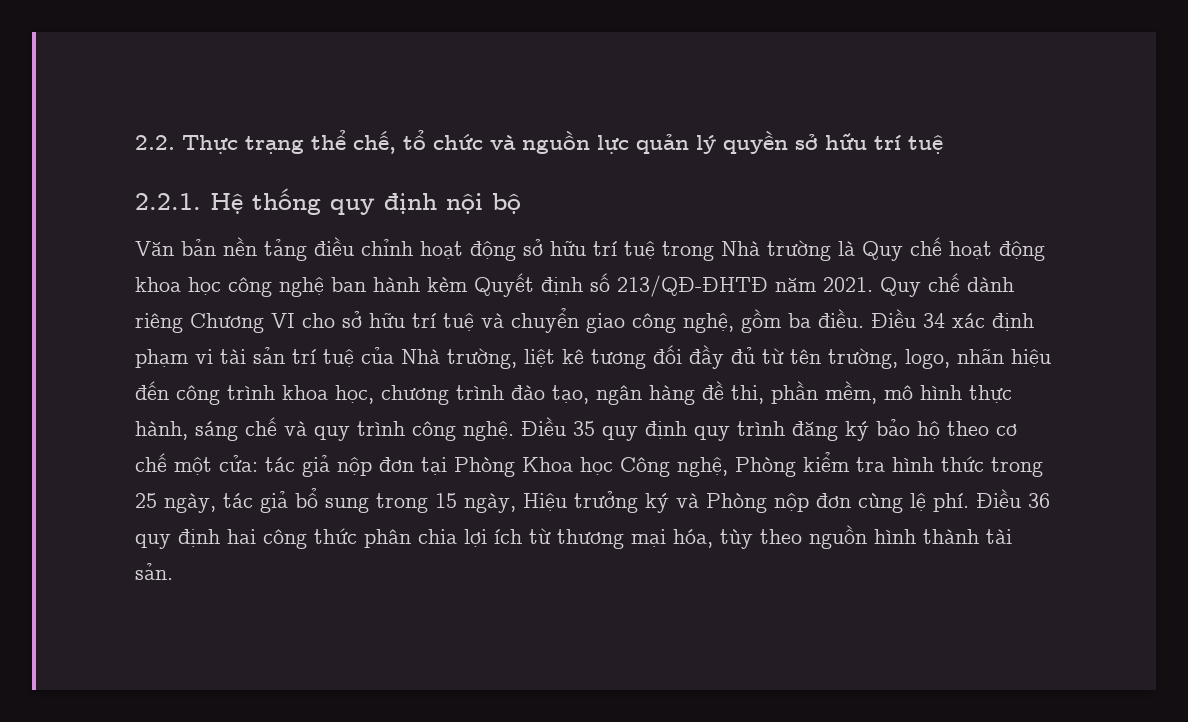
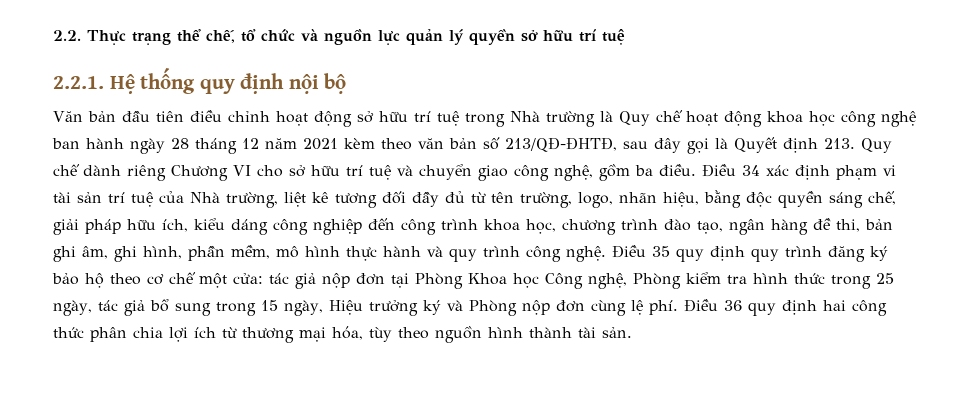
[223,237,307,261] nền tảng -> [121,110,184,122] đầu tiên
[427,273,873,297] kèm Quyết định số 213/QĐ-ĐHTĐ năm 2021. -> [130,137,855,154] ngày 28 tháng 12 năm 2021 kèm theo văn bản số 213/QĐ-ĐHTĐ, sau đây gọi là Quyết định 213.
[1011,349,1051,367] hiệu -> [663,190,896,208] [53,218,362,235] hiệu, bằng độc quyền sáng chế, giải pháp hữu ích, kiểu dáng công nghiệp
(764, 394) none -> [865,219,893,230] [53,246,182,262] bản ghi âm, ghi hình,
[135,417,277,441] hành, sáng chế -> [383,246,421,257] hành

